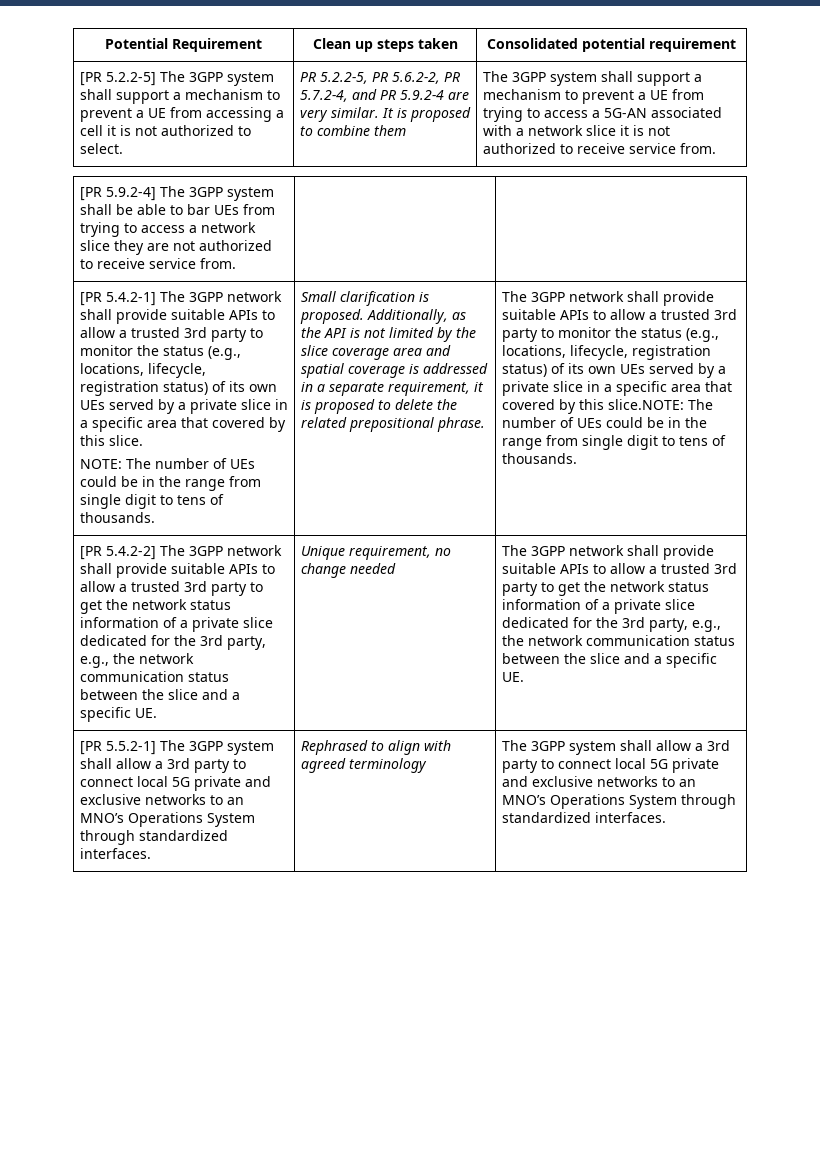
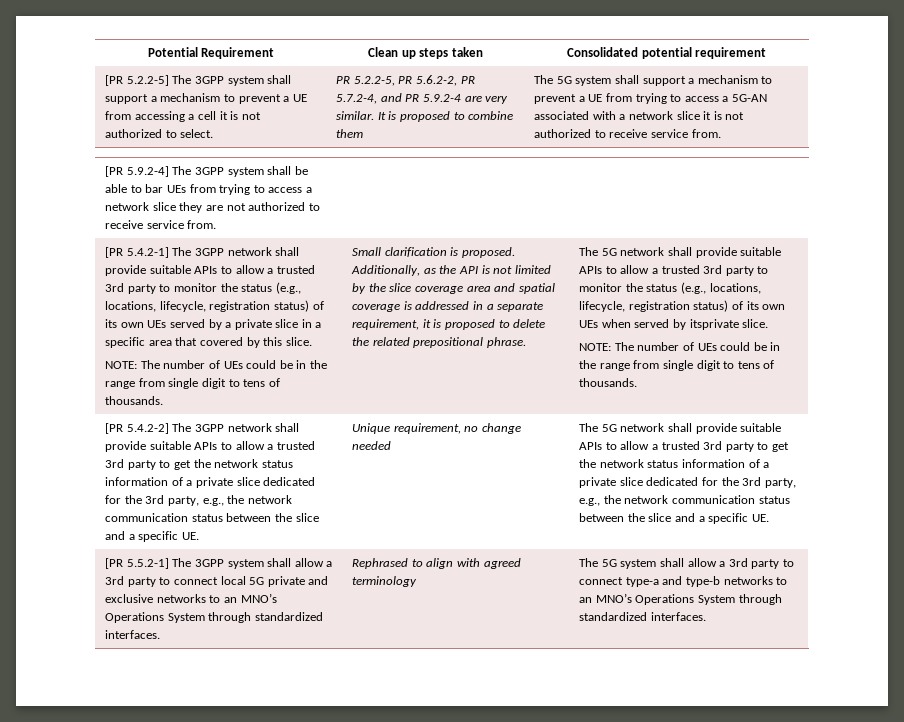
[511,72,546,82] 3GPP -> [556,76,572,84] 5G
[530,292,565,302] 3GPP -> [601,248,617,256] 5G
[648,363,726,378] [501,381,732,396] [501,399,684,414] served by a private slice in a specific area that covered by this slice.NOTE: -> [601,319,769,330] [579,343,612,351] when served by itsprivate slice. // NOTE:
[530,546,565,556] 3GPP -> [601,424,617,432] 5G
[530,740,730,755] [501,758,719,773] [501,776,593,787] 3GPP system shall allow a 3rd party to connect local 5G private and exclusive -> [601,558,794,569] [579,576,720,587] 5G system shall allow a 3rd party to connect type-a and type-b

